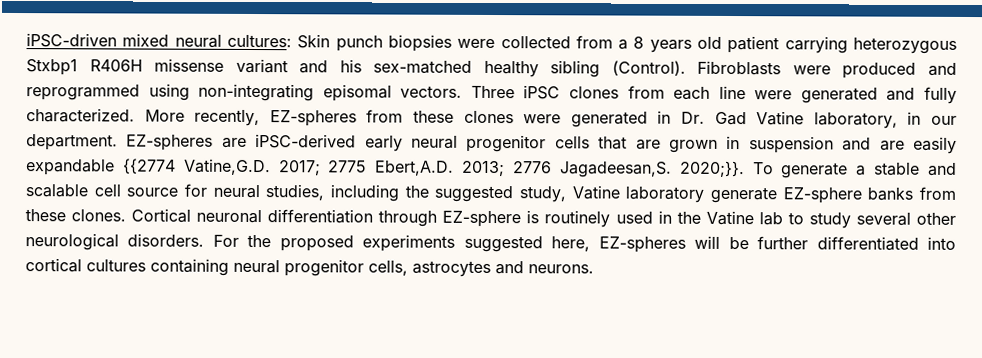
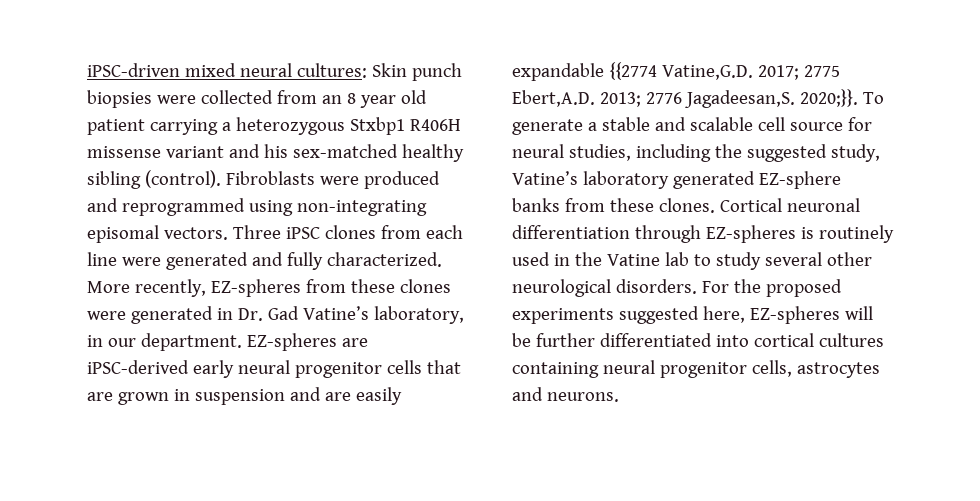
[618,36,692,53] a 8 years -> [321,93,396,108] an 8 year
(848, 45) none -> [221,122,231,131] a
[611,60,686,76] (Control). -> [144,170,221,188] (control).
[756,111,805,126] Vatine -> [302,306,369,320] Vatine’s
[571,185,777,204] Vatine laboratory generate -> [512,171,755,189] Vatine’s laboratory generated
[442,210,522,228] EZ-sphere -> [705,225,796,243] EZ-spheres

